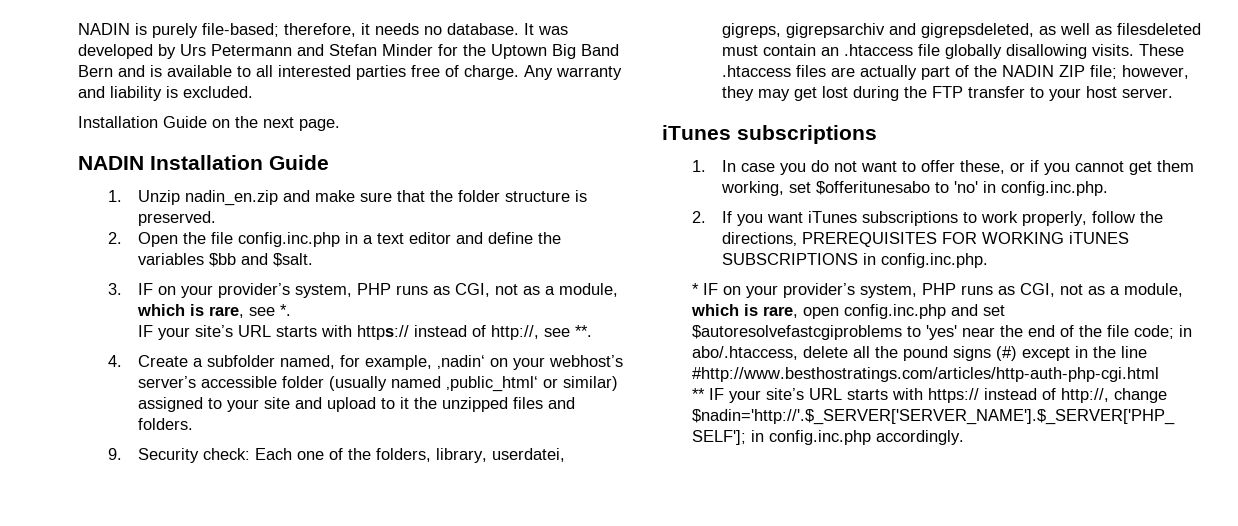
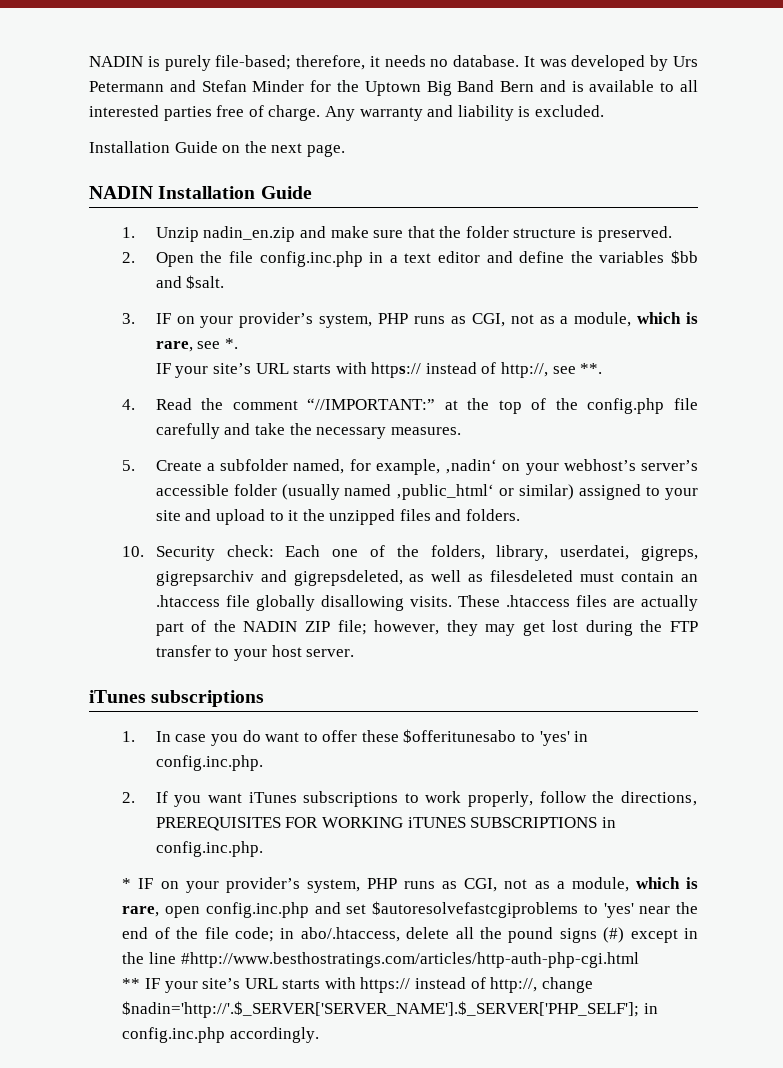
(123, 361) none -> [155,398,698,414] [155,423,461,439] [122,460,136,471] Read the comment “//IMPORTANT:” at the top of the config.php file carefully and take the necessary measures. // 5.
[108,448,123,460] 9. -> [122,546,145,557] 10.
[834,161,858,172] not -> (261, 736) none
[960,160,1195,175] [721,181,812,196] these, or if you cannot get them working, set -> [361,730,399,742] these
[954,181,979,193] 'no' -> [539,731,570,746] 'yes'

